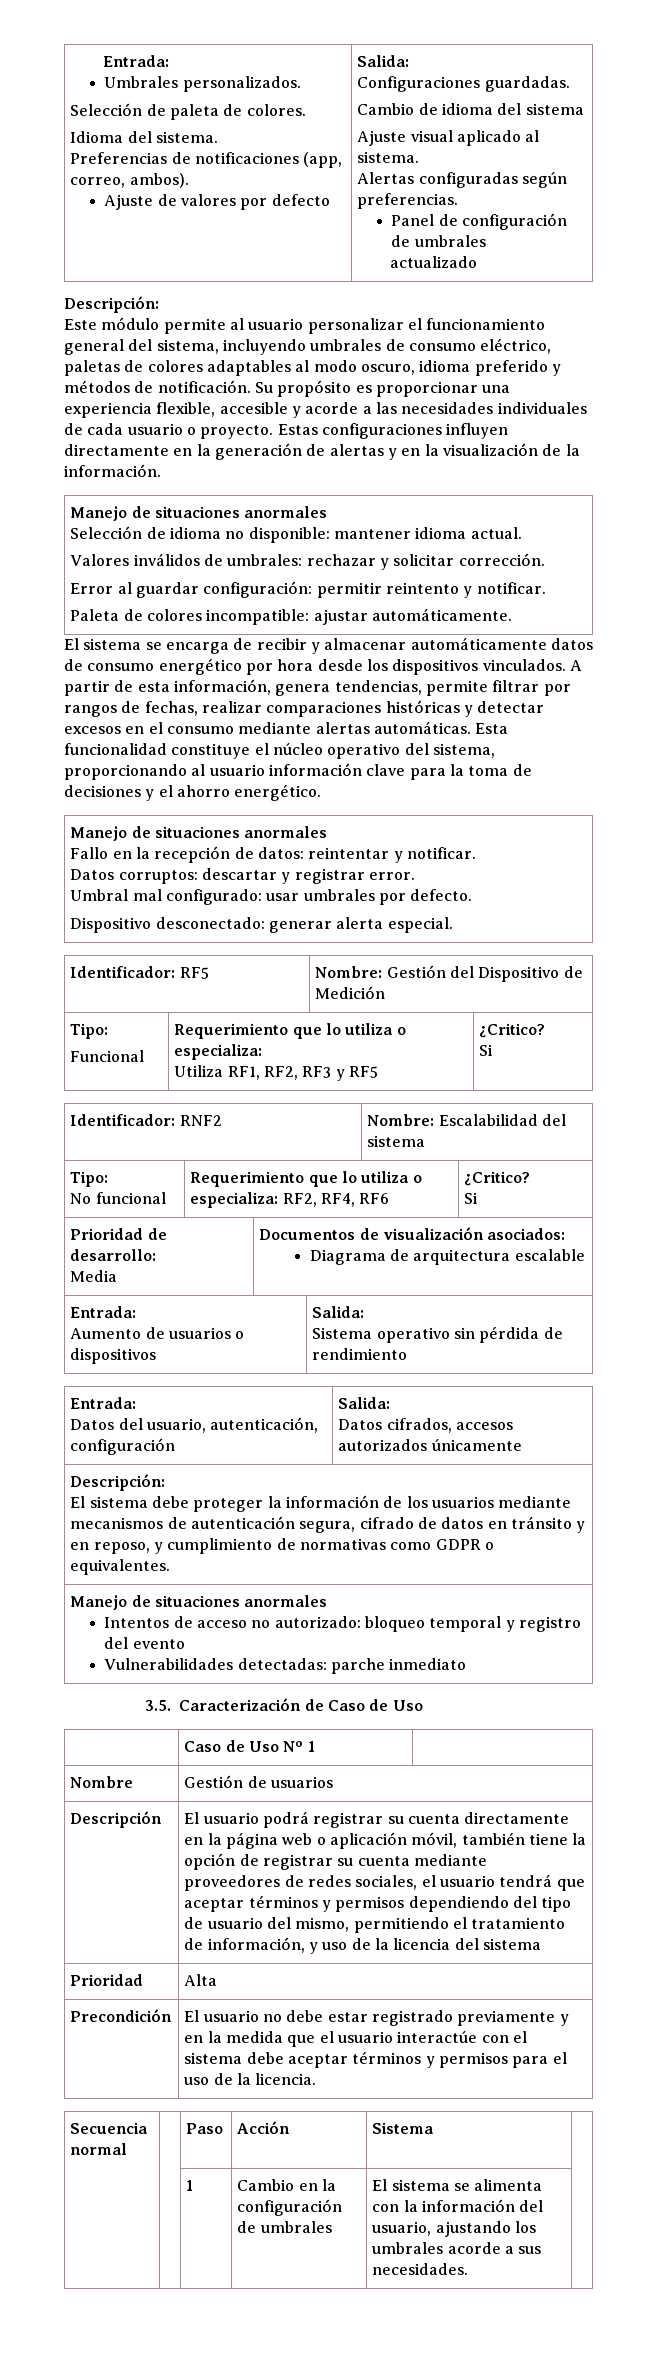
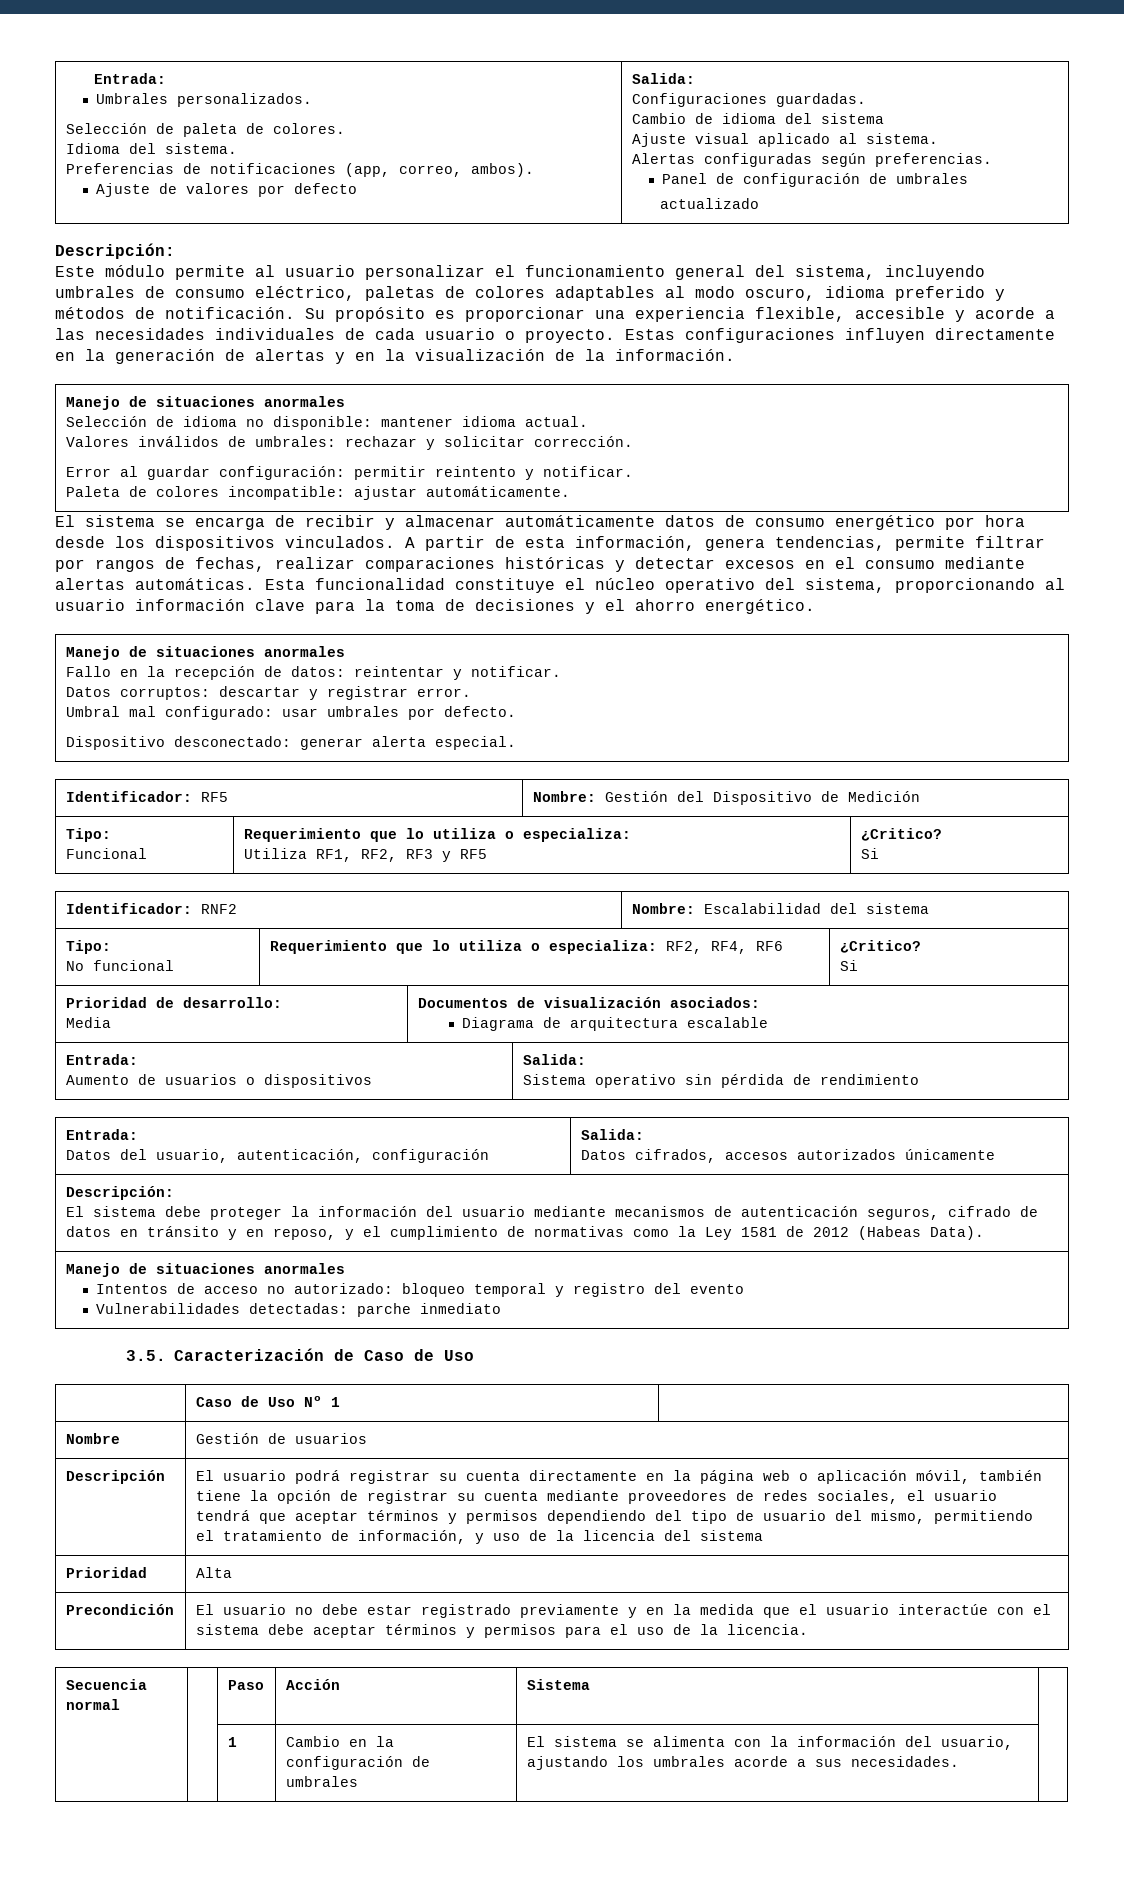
[383,1496,494,1508] de los usuarios -> [425,1206,525,1217] del usuario
[299,1521,356,1533] segura, -> [866,1208,939,1220] seguros,
(164, 1548) none -> [362,1226,381,1237] el
[435,1539,494,1550] [70,1559,171,1575] GDPR o equivalentes. -> [677,1226,984,1240] la Ley 1581 de 2012 (Habeas Data).

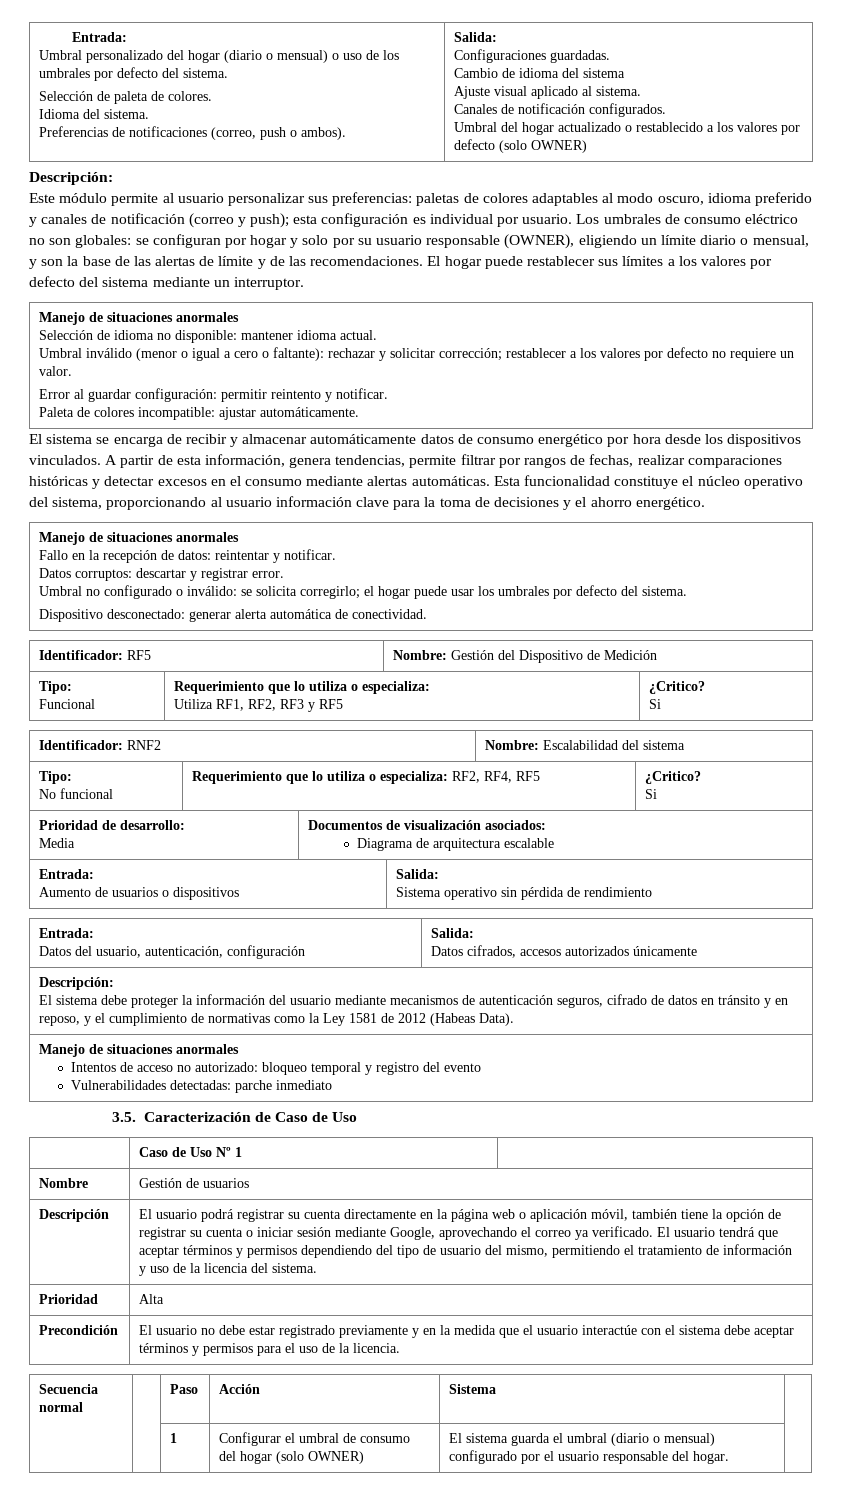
[93,73,166,84] [95,93,312,107] Entrada: // Umbrales personalizados. -> [72,32,128,42] [39,50,400,63] [39,67,229,81] Entrada: // Umbral personalizado del hogar (diario o mensual) o uso de los umbrales por defecto del sistema.
[344,163,534,177] [95,183,357,197] (app, correo, ambos). // Ajuste de valores por defecto -> [211,127,347,140] (correo, push o ambos).
[631,153,992,167] [661,173,968,187] [659,198,759,209] Alertas configuradas según preferencias. // Panel de configuración de umbrales // actualizado -> [454,103,667,117] [454,122,801,135] [454,139,588,153] Canales de notificación configurados. // Umbral del hogar actualizado o restablecido a los valores por defecto (solo OWNER)
[495,265,985,280] [55,286,355,301] el funcionamiento general del sistema, incluyendo umbrales de consumo eléctrico, -> [308,192,413,206] sus preferencias:
[55,307,1055,322] [55,328,1055,343] [55,349,735,364] métodos de notificación. Su propósito es proporcionar una experiencia flexible, accesible y acorde a las necesidades individuales de cada usuario o proyecto. Estas configuraciones influyen directamente en la generación de alertas y en la visualización de la información. -> [41,213,799,228] [29,234,809,249] [29,256,773,269] [29,276,304,290] canales de notificación (correo y push); esta configuración es individual por usuario. Los umbrales de consumo eléctrico no son globales: se configuran por hogar y solo por su usuario responsable (OWNER), eligiendo un límite diario o mensual, y son la base de las alertas de límite y de las recomendaciones. El hogar puede restablecer sus límites a los valores por defecto del sistema mediante un interruptor.
[65,436,633,450] Valores inválidos de umbrales: rechazar y solicitar corrección. -> [39,347,795,361] [39,366,73,376] Umbral inválido (menor o igual a cero o faltante): rechazar y solicitar corrección; restablecer a los valores por defecto no requiere un valor.
[128,706,516,720] mal configurado: usar umbrales por defecto. -> [86,585,688,599] no configurado o inválido: se solicita corregirlo; el hogar puede usar los umbrales por defecto del sistema.
[434,736,516,750] especial. -> [270,609,428,619] automática de conectividad.
[755,941,783,951] RF6 -> [516,771,541,781] RF5
[546,1490,925,1504] mediante proveedores de redes sociales, el -> [246,1226,671,1240] o iniciar sesión mediante Google, aprovechando el correo ya verificado. El
[357,1530,466,1544] información, -> [723,1244,793,1255] información
[699,1530,763,1541] sistema -> [272,1263,318,1273] sistema.
[285,1736,394,1747] [285,1756,430,1770] [285,1776,358,1787] [526,1736,1013,1750] [526,1756,959,1770] Cambio en la configuración de umbrales | El sistema se alimenta con la información del usuario, ajustando los umbrales acorde a sus necesidades. -> [219,1432,411,1446] [219,1451,365,1464] [449,1433,716,1446] [449,1450,730,1464] Configurar el umbral de consumo del hogar (solo OWNER) | El sistema guarda el umbral (diario o mensual) configurado por el usuario responsable del hogar.

